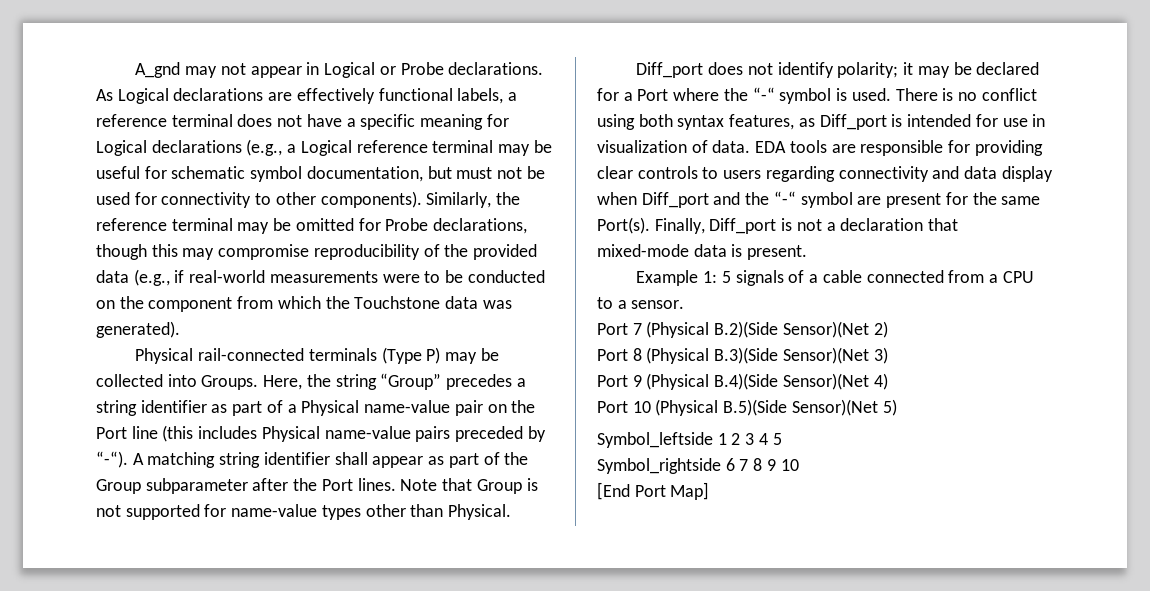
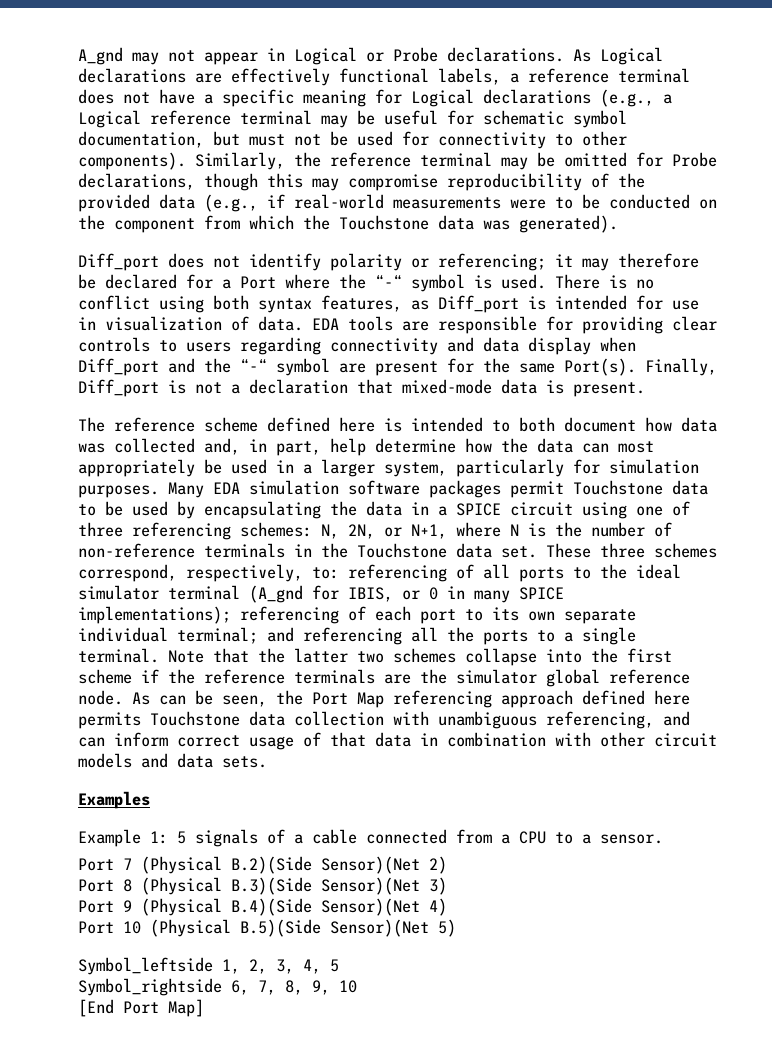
[135,347,499,364] [96,373,526,390] [96,400,536,416] [96,425,546,442] [96,451,529,468] [96,478,538,494] [96,504,512,520] // Physical rail-connected terminals (Type P) may be collected into Groups. Here, the string “Group” precedes a string identifier as part of a Physical name-value pair on the Port line (this includes Physical name-value pairs preceded by “-“). A matching string identifier shall appear as part of the Group subparameter after the Port lines. Note that Group is not supported for name-value types other than Physical. -> (618, 224) none
[837,62,899,78] polarity; -> [330,253,546,271] polarity or referencing;
(950, 72) none -> [618,253,699,268] therefore
(808, 252) none -> [78,417,717,432] [78,438,654,456] [78,459,699,477] [78,480,708,498] [78,501,690,519] [78,522,672,540] [78,543,717,558] [78,564,681,582] [78,585,564,603] [78,606,636,624] [78,627,636,645] [78,648,672,666] [78,669,690,687] [78,690,690,708] [78,711,690,729] [78,732,717,750] [78,753,267,768] [78,791,150,809] // The reference scheme defined here is intended to both document how data was collected and, in part, help determine how the data can most appropriately be used in a larger system, particularly for simulation purposes. Many EDA simulation software packages permit Touchstone data to be used by encapsulating the data in a SPICE circuit using one of three referencing schemes: N, 2N, or N+1, where N is the number of non-reference terminals in the Touchstone data set. These three schemes correspond, respectively, to: referencing of all ports to the ideal simulator terminal (A_gnd for IBIS, or 0 in many SPICE implementations); referencing of each port to its own separate individual terminal; and referencing all the ports to a single terminal. Note that the latter two schemes collapse into the first scheme if the reference terminals are the simulator global reference node. As can be seen, the Port Map referencing approach defined here permits Touchstone data collection with unambiguous referencing, and can inform correct usage of that data in combination with other circuit models and data sets. // Examples
[717,433,782,445] [597,458,776,474] 1 2 3 4 5 // Symbol_rightside 6 7 8 9 -> [222,959,339,974] [78,978,330,996] 1, 2, 3, 4, 5 // Symbol_rightside 6, 7, 8, 9,

